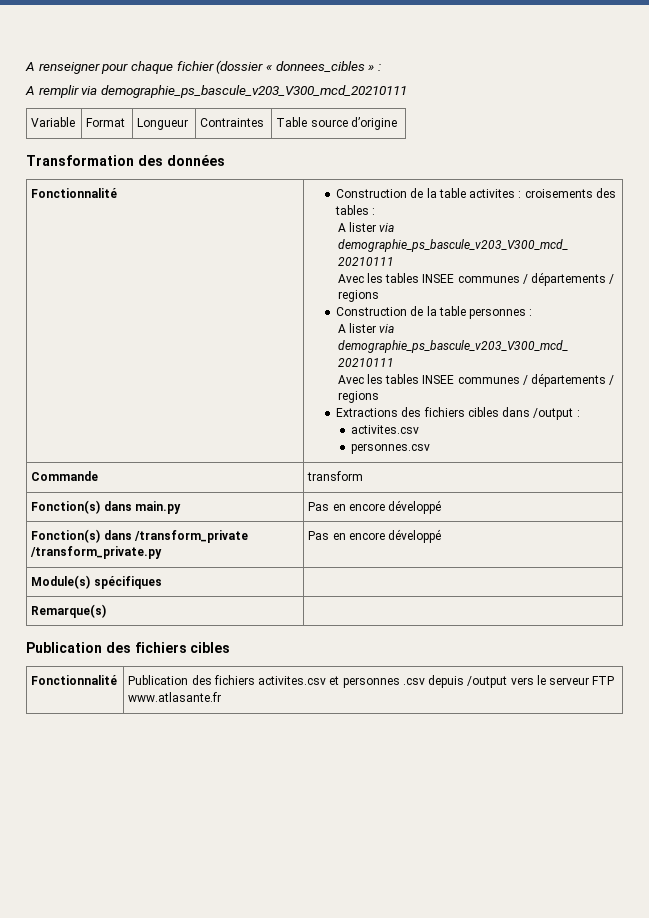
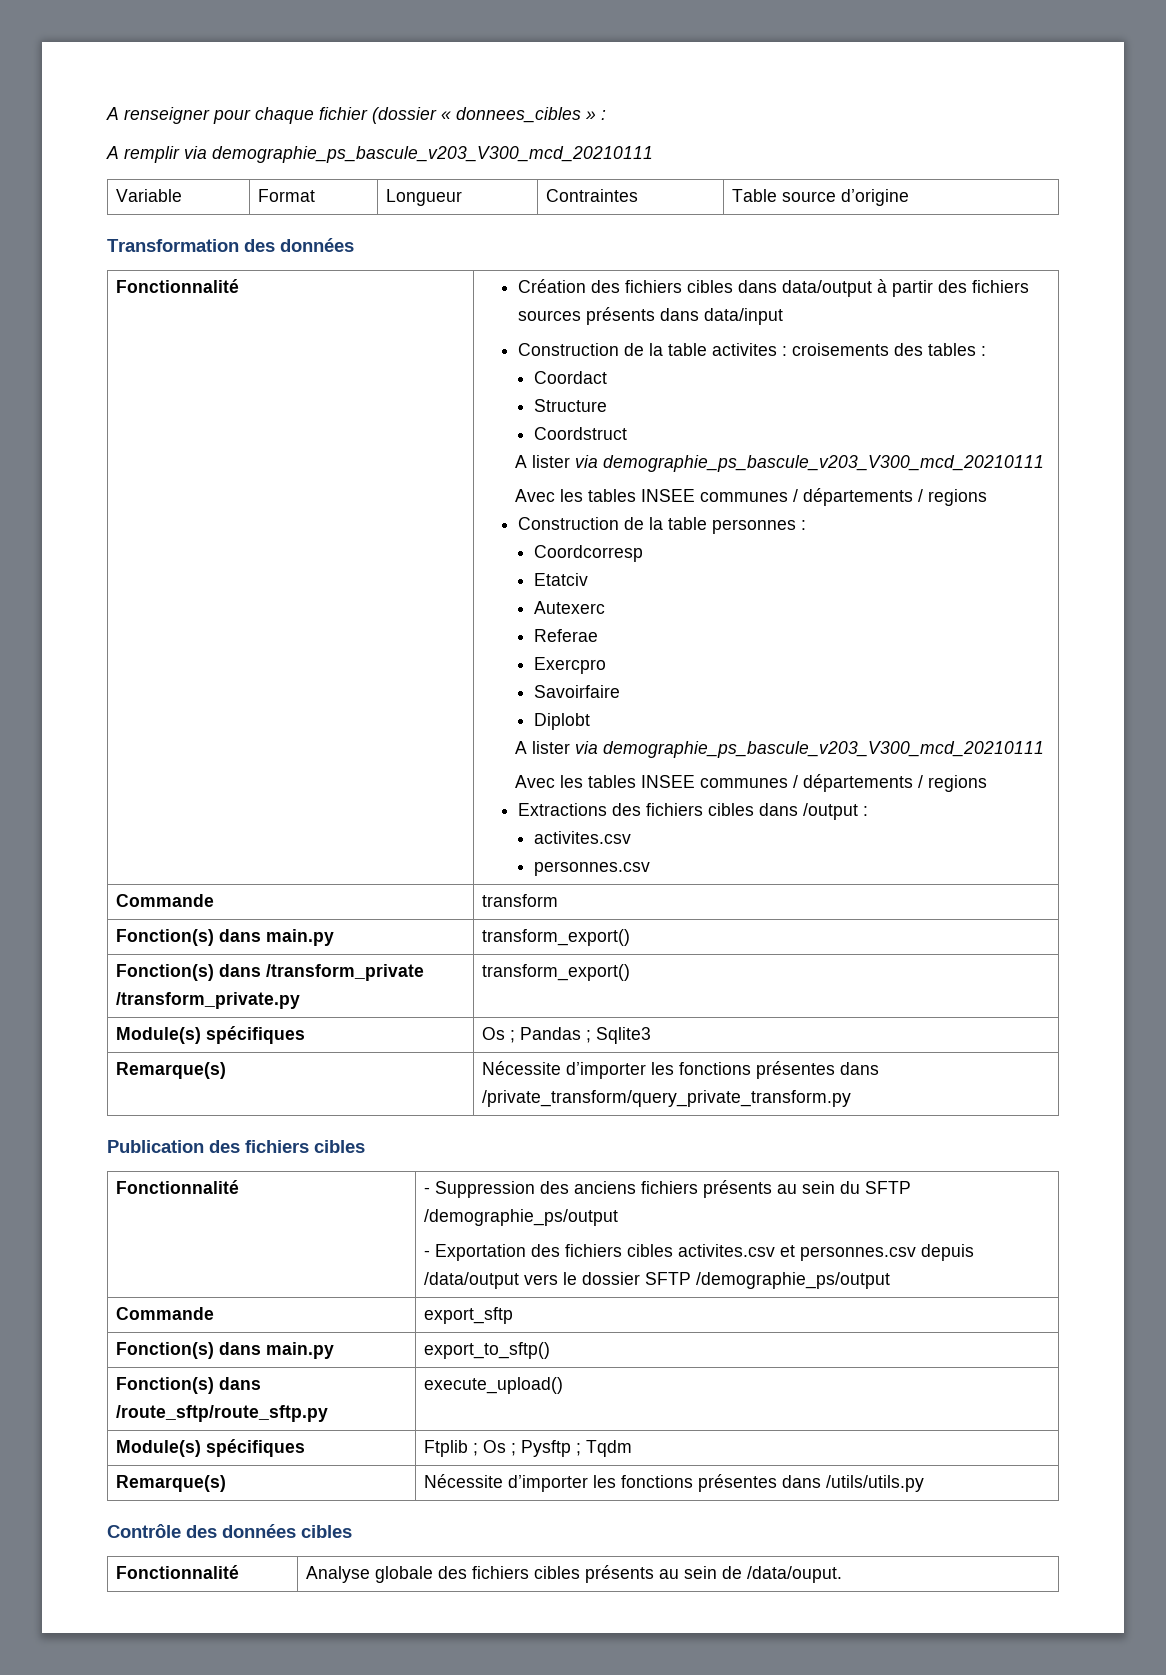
(118, 193) none -> [517,279,1029,297] [517,307,783,325] Création des fichiers cibles dans data/output à partir des fichiers sources présents dans data/input //
(376, 211) none -> [534,371,608,384] [534,399,608,412] [534,427,628,440] // Coordact // Structure // Coordstruct
(533, 312) none -> [534,545,644,562] [534,573,589,586] [534,601,606,614] [534,629,599,642] [534,657,607,674] [534,685,621,698] [534,713,591,730] // Coordcorresp // Etatciv // Autexerc // Referae // Exercpro // Savoirfaire // Diplobt
[308,500,442,514] Pas en encore développé -> [481,929,630,946] transform_export()
[308,529,442,543] [31,575,162,589] [31,604,107,618] Pas en encore développé // Module(s) spécifiques | // Remarque(s) | -> [481,964,630,981] [115,1026,305,1044] [481,1027,651,1044] [115,1062,226,1079] [481,1061,879,1079] [481,1090,851,1107] transform_export() // Module(s) spécifiques | Os ; Pandas ; Sqlite3 // Remarque(s) | Nécessite d’importer les fonctions présentes dans /private_transform/query_private_transform.py
[128,675,255,685] Publication des fichiers -> [423,1180,911,1198] [423,1209,618,1226] [423,1244,673,1261] - Suppression des anciens fichiers présents au sein du SFTP /demographie_ps/output // - Exportation des fichiers cibles
[342,675,615,688] [128,692,222,702] personnes .csv depuis /output vers le serveur FTP www.atlasante.fr -> [799,1244,974,1261] [423,1272,890,1289] [115,1307,214,1320] [423,1307,513,1324] [115,1342,334,1359] [423,1342,550,1359] [115,1377,261,1394] [115,1405,328,1422] [423,1377,563,1394] [115,1439,305,1457] [423,1440,632,1457] [115,1475,226,1492] [423,1474,924,1492] [107,1524,352,1538] [115,1565,239,1579] [305,1565,842,1583] personnes.csv depuis /data/output vers le dossier SFTP /demographie_ps/output // Commande | export_sftp // Fonction(s) dans main.py | export_to_sftp() // Fonction(s) dans /route_sftp/route_sftp.py | execute_upload() // Module(s) spécifiques | Ftplib ; Os ; Pysftp ; Tqdm // Remarque(s) | Nécessite d’importer les fonctions présentes dans /utils/utils.py // Contrôle des données cibles // Fonctionnalité | Analyse globale des fichiers cibles présents au sein de /data/ouput.

